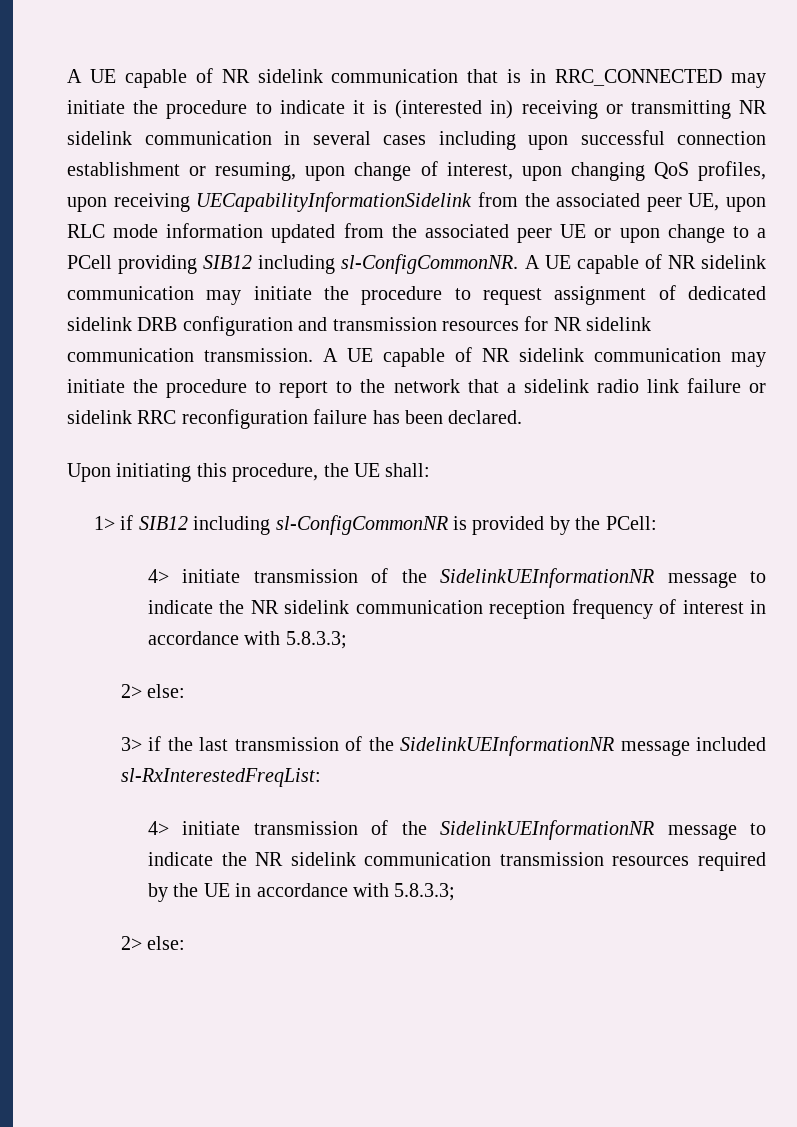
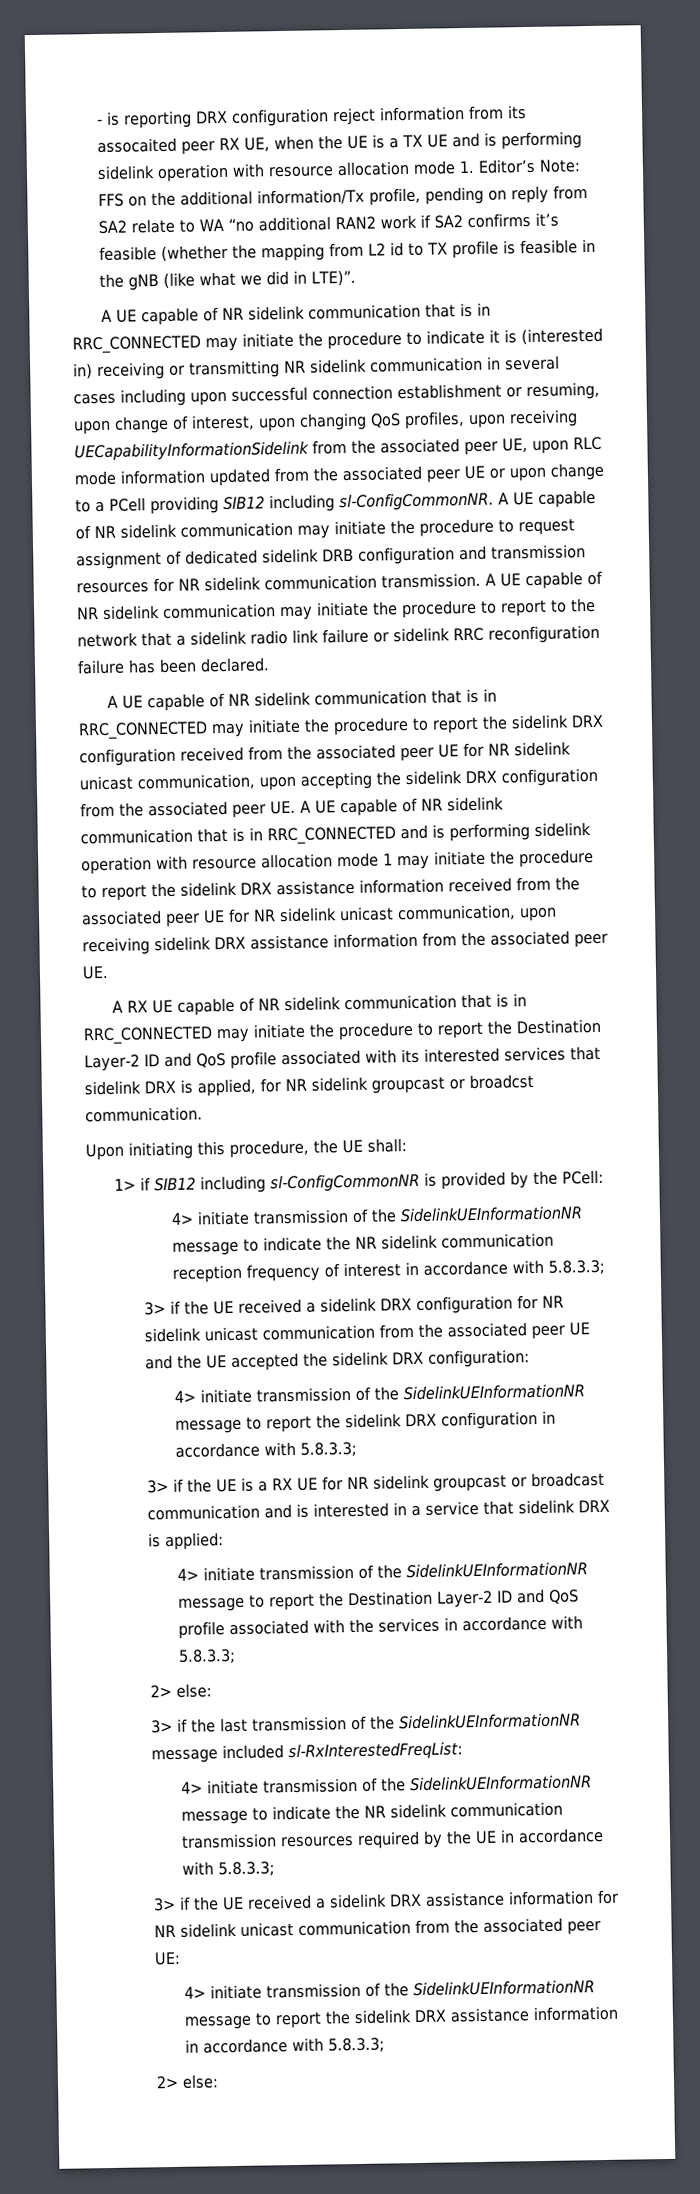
(67, 76) none -> [97,104,528,129] [97,131,583,155] [97,158,582,182] [98,185,589,207] [98,212,560,234] [99,238,597,262] [99,269,357,291] - is reporting DRX configuration reject information from its assocaited peer RX UE, when the UE is a TX UE and is performing sidelink operation with resource allocation mode 1. Editor’s Note: FFS on the additional information/Tx profile, pending on reply from SA2 relate to WA “no additional RAN2 work if SA2 confirms it’s feasible (whether the mapping from L2 id to TX profile is feasible in the gNB (like what we did in LTE)”. //
(523, 417) none -> [106,688,497,712] [78,714,604,740] [79,741,571,767] [79,767,598,791] [80,796,504,818] [80,822,591,845] [81,849,594,875] [81,876,580,902] [81,904,557,927] [82,930,608,956] [82,965,109,980] [111,993,527,1016] [83,1018,601,1045] [84,1045,601,1072] [84,1074,534,1097] [85,1106,203,1123] // A UE capable of NR sidelink communication that is in RRC_CONNECTED may initiate the procedure to report the sidelink DRX configuration received from the associated peer UE for NR sidelink unicast communication, upon accepting the sidelink DRX configuration from the associated peer UE. A UE capable of NR sidelink communication that is in RRC_CONNECTED and is performing sidelink operation with resource allocation mode 1 may initiate the procedure to report the sidelink DRX assistance information received from the associated peer UE for NR sidelink unicast communication, upon receiving sidelink DRX assistance information from the associated peer UE. // A RX UE capable of NR sidelink communication that is in RRC_CONNECTED may initiate the procedure to report the Destination Layer-2 ID and QoS profile associated with its interested services that sidelink DRX is applied, for NR sidelink groupcast or broadcst communication.
(347, 640) none -> [144,1294,565,1316] [144,1322,591,1343] [145,1349,531,1371] [173,1383,585,1404] [174,1410,556,1434] [174,1441,357,1458] [147,1471,606,1494] [147,1499,611,1521] [148,1532,225,1551] [176,1561,588,1582] [177,1588,579,1612] [177,1615,583,1639] [177,1648,236,1664] // 3> if the UE received a sidelink DRX configuration for NR sidelink unicast communication from the associated peer UE and the UE accepted the sidelink DRX configuration: // 4> initiate transmission of the SidelinkUEInformationNR message to report the sidelink DRX configuration in accordance with 5.8.3.3; // 3> if the UE is a RX UE for NR sidelink groupcast or broadcast communication and is interested in a service that sidelink DRX is applied: // 4> initiate transmission of the SidelinkUEInformationNR message to report the Destination Layer-2 ID and QoS profile associated with the services in accordance with 5.8.3.3;
(456, 892) none -> [153,1889,620,1912] [154,1917,602,1938] [154,1951,182,1966] [183,1979,595,2000] [183,2005,619,2030] [184,2037,385,2054] // 3> if the UE received a sidelink DRX assistance information for NR sidelink unicast communication from the associated peer UE: // 4> initiate transmission of the SidelinkUEInformationNR message to report the sidelink DRX assistance information in accordance with 5.8.3.3;

